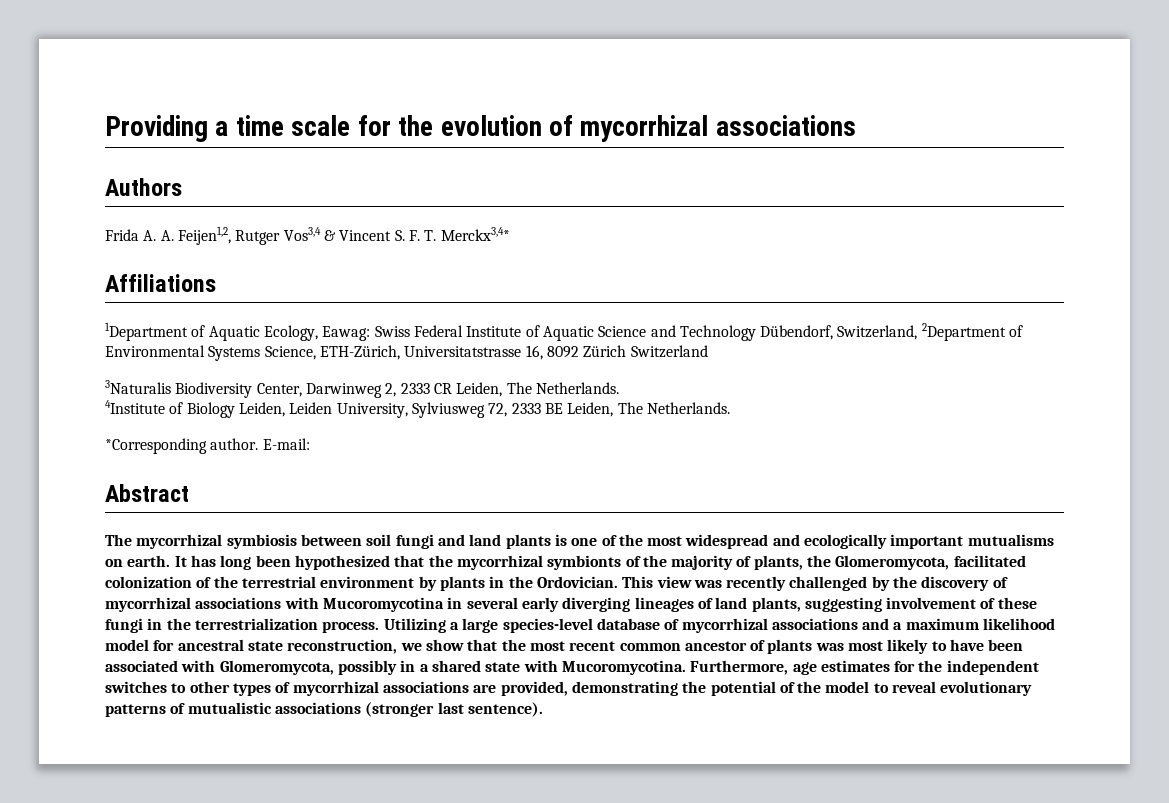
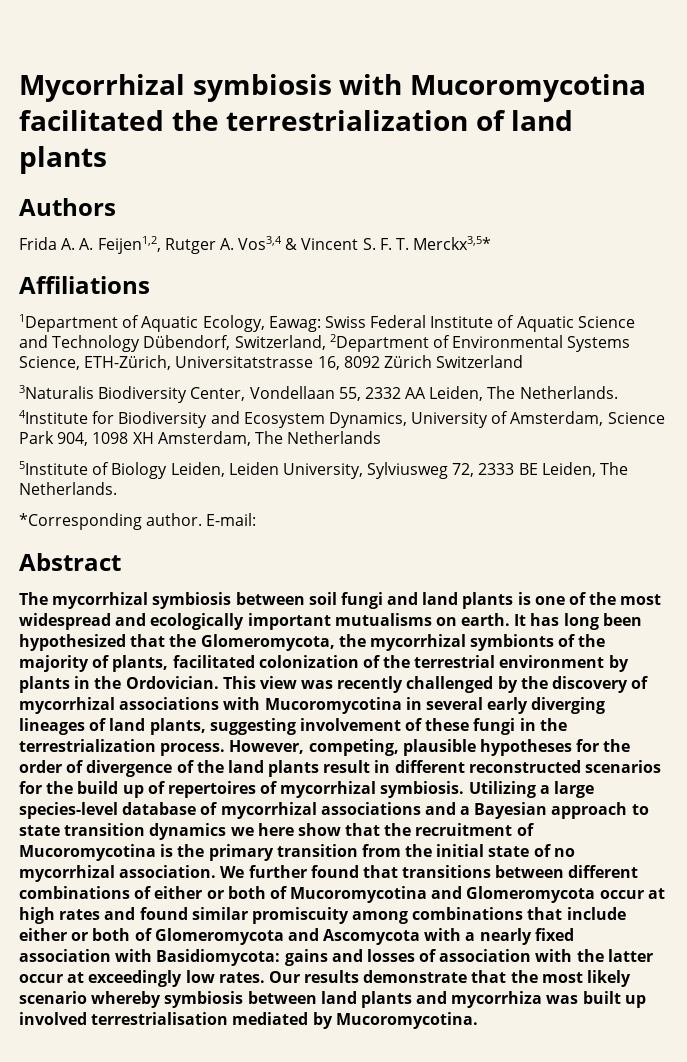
[105,115,856,142] Providing a time scale for the evolution of mycorrhizal associations -> [19,74,646,102] [19,110,574,131] [19,146,107,174] Mycorrhizal symbiosis with Mucoromycotina facilitated the terrestrialization of land plants
(281, 237) none -> [219,238,234,250] A.
[440,227,510,241] Merckx3,4* -> [413,236,492,250] Merckx3,5*
[305,383,452,398] Darwinweg 2, 2333 CR -> [249,386,427,401] Vondellaan 55, 2332 AA
(165, 407) none -> [92,411,665,428] [19,431,382,446] [19,461,88,475] for Biodiversity and Ecosystem Dynamics, University of Amsterdam, Science Park 904, 1098 XH Amsterdam, The Netherlands // 5Institute
(453, 561) none -> [200,634,366,651] Glomeromycota, the
[807,555,950,570] the Glomeromycota, -> (169, 663) none
(380, 627) none -> [229,739,631,756] [19,760,662,777] [19,781,465,798] However, competing, plausible hypotheses for the order of divergence of the land plants result in different reconstructed scenarios for the build up of repertoires of mycorrhizal symbiosis.
[905,618,1056,630] [105,639,1024,654] [105,660,1039,675] [105,681,1033,696] [105,702,543,717] maximum likelihood model for ancestral state reconstruction, we show that the most recent common ancestor of plants was most likely to have been associated with Glomeromycota, possibly in a shared state with Mucoromycotina. Furthermore, age estimates for the independent switches to other types of mycorrhizal associations are provided, demonstrating the potential of the model to reveal evolutionary patterns of mutualistic associations (stronger last sentence). -> [474,802,649,819] [19,823,534,840] [19,844,575,861] [19,865,639,882] [19,886,665,903] [19,907,626,924] [19,928,574,945] [19,949,653,966] [19,970,632,987] [19,991,646,1008] [19,1012,478,1029] Bayesian approach to state transition dynamics we here show that the recruitment of Mucoromycotina is the primary transition from the initial state of no mycorrhizal association. We further found that transitions between different combinations of either or both of Mucoromycotina and Glomeromycota occur at high rates and found similar promiscuity among combinations that include either or both of Glomeromycota and Ascomycota with a nearly fixed association with Basidiomycota: gains and losses of association with the latter occur at exceedingly low rates. Our results demonstrate that the most likely scenario whereby symbiosis between land plants and mycorrhiza was built up involved terrestrialisation mediated by Mucoromycotina.

